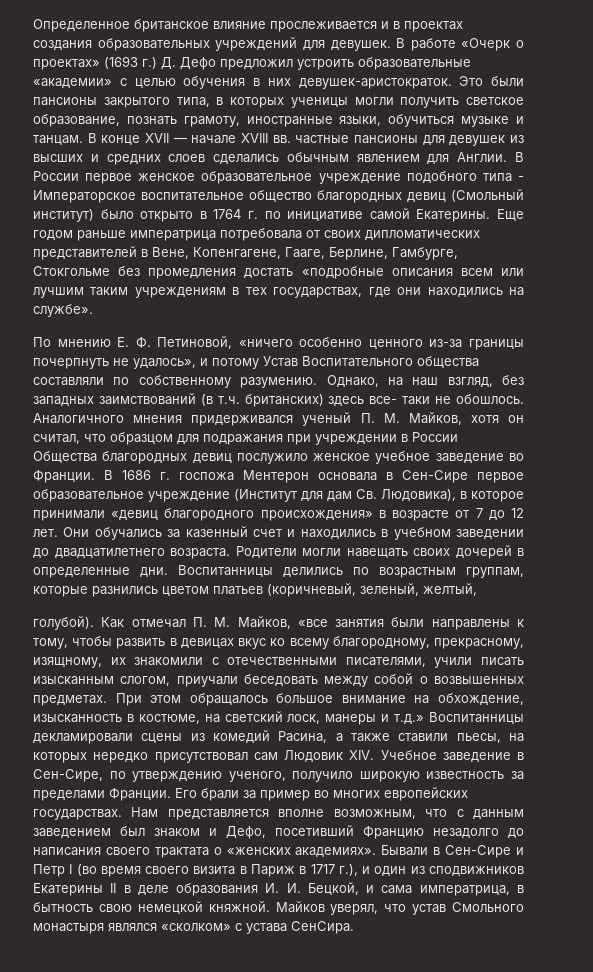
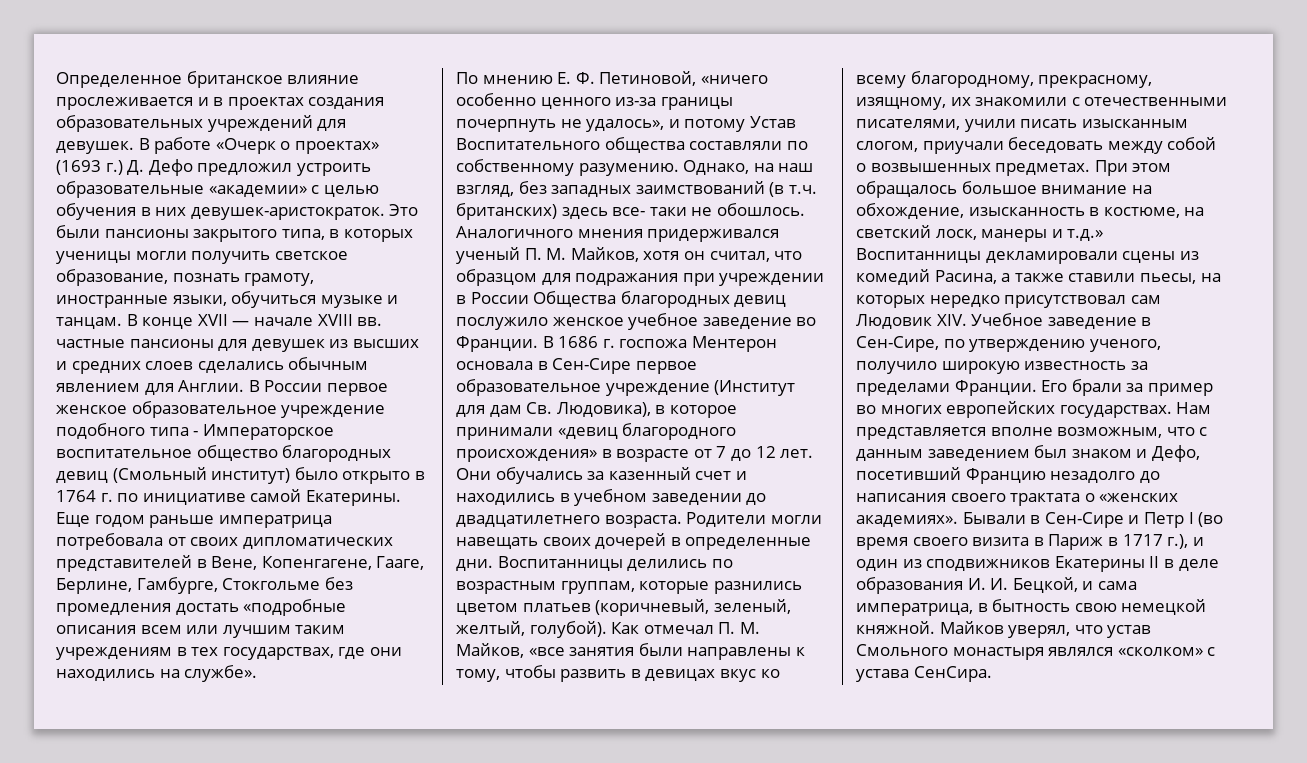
(477, 589) // -> (525, 628) none

